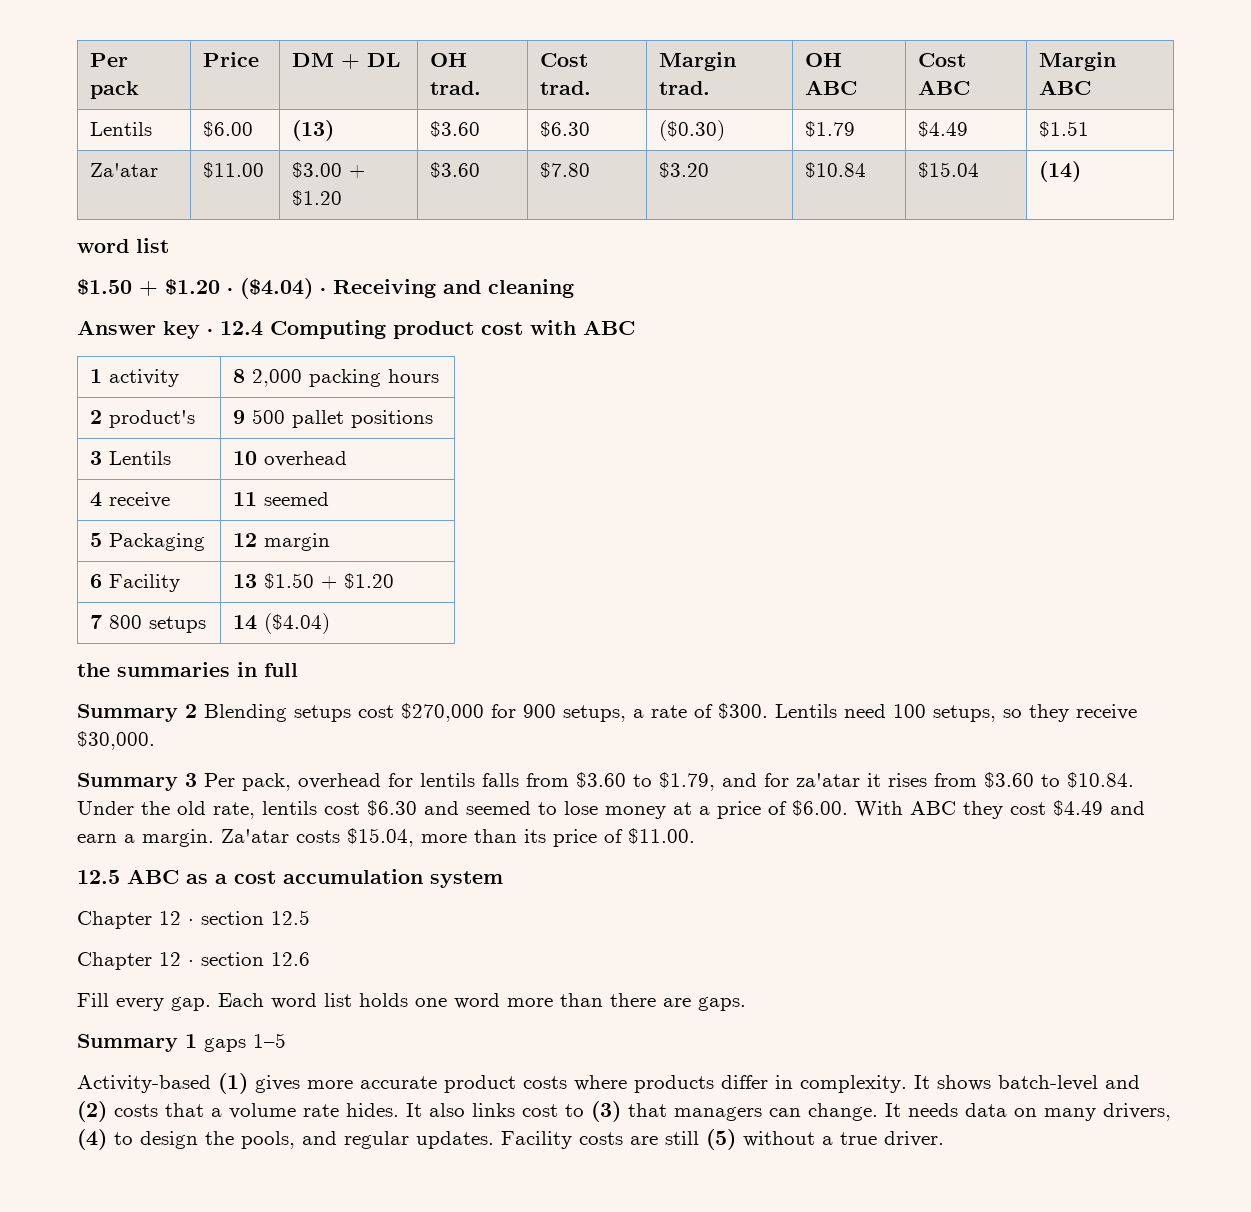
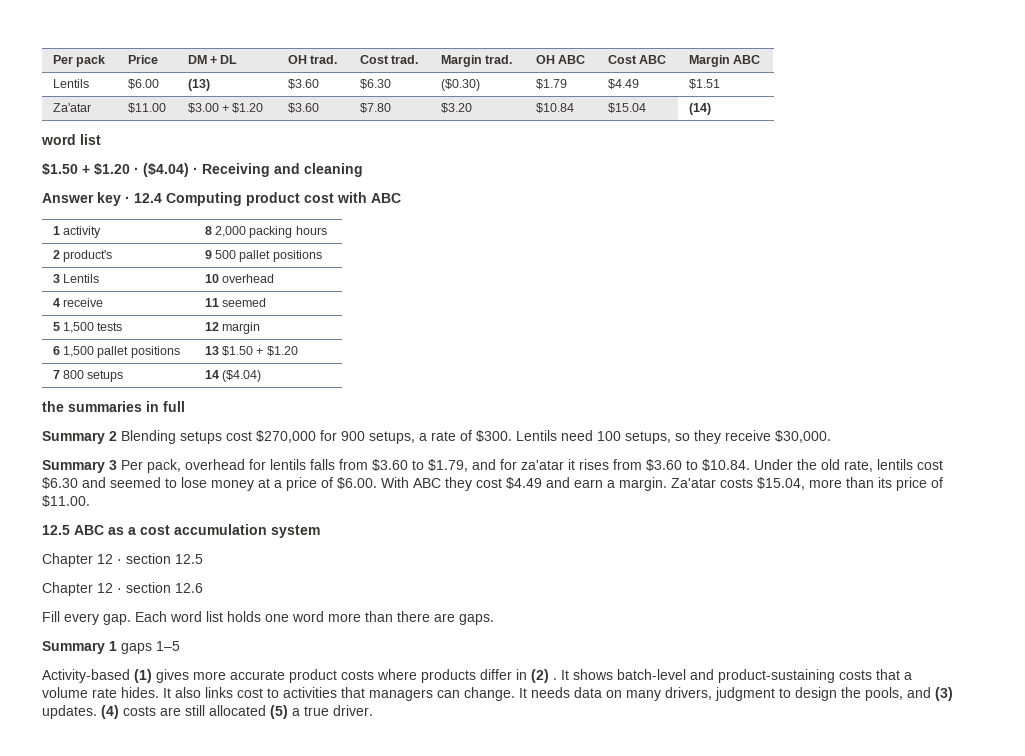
[109,533,206,551] Packaging -> [62,322,123,333] 1,500 tests
[109,574,181,592] Facility -> [62,346,180,358] 1,500 pallet positions
[800,1075,907,1093] complexity. -> [531,669,557,683] (2) .
[77,1101,107,1122] (2) -> [718,669,835,683] product-sustaining
[591,1101,621,1122] (3) -> [283,687,337,698] activities
[77,1129,107,1150] (4) -> [715,687,775,701] judgment
[344,1131,572,1149] regular updates. Facility -> [935,687,953,701] [42,705,119,719] (3) updates. (4)
[706,1129,815,1150] (5) without -> [209,705,288,719] allocated (5)

